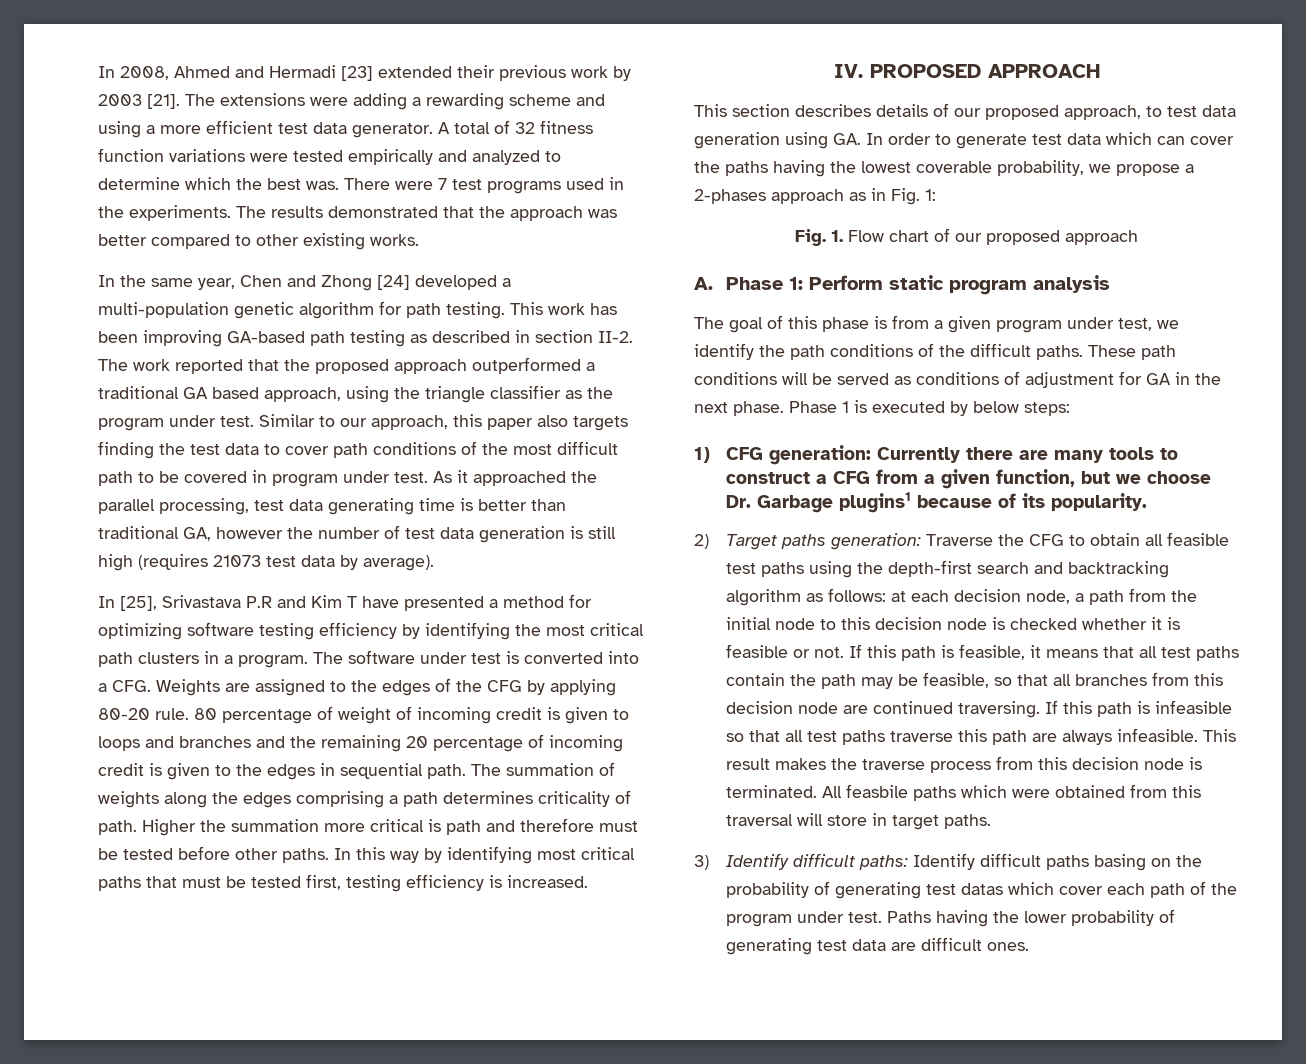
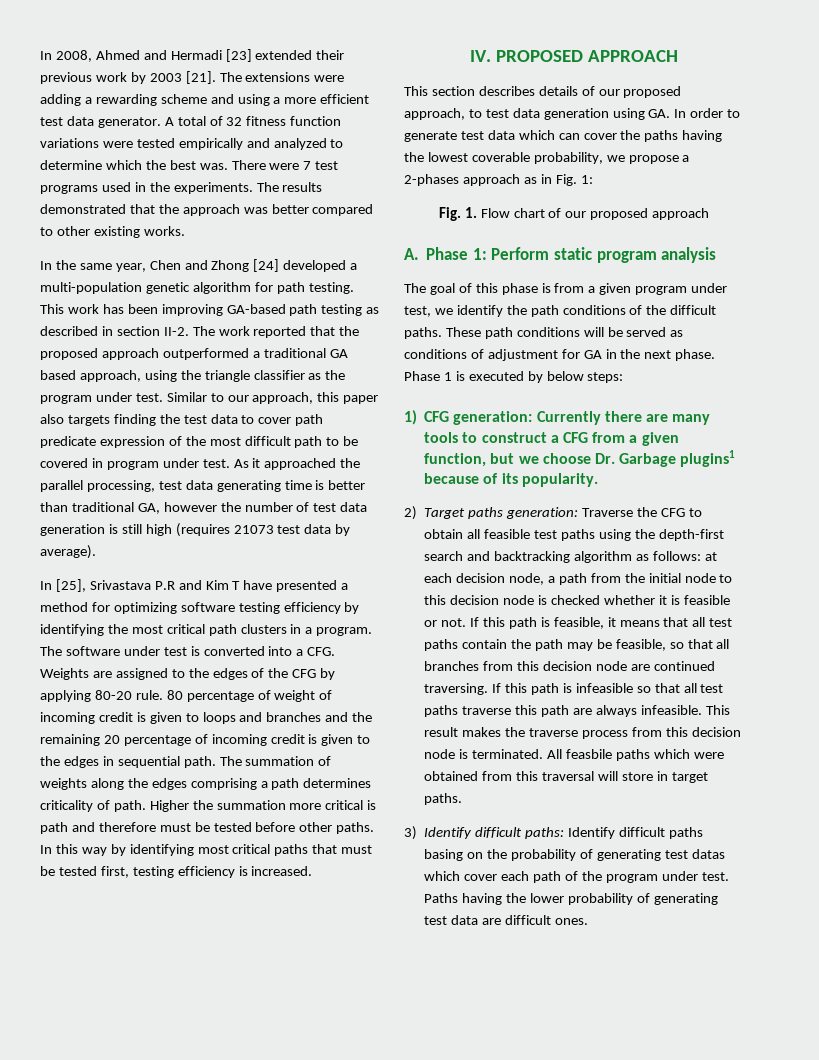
[373,442,456,455] conditions -> [40,436,165,448] predicate expression

